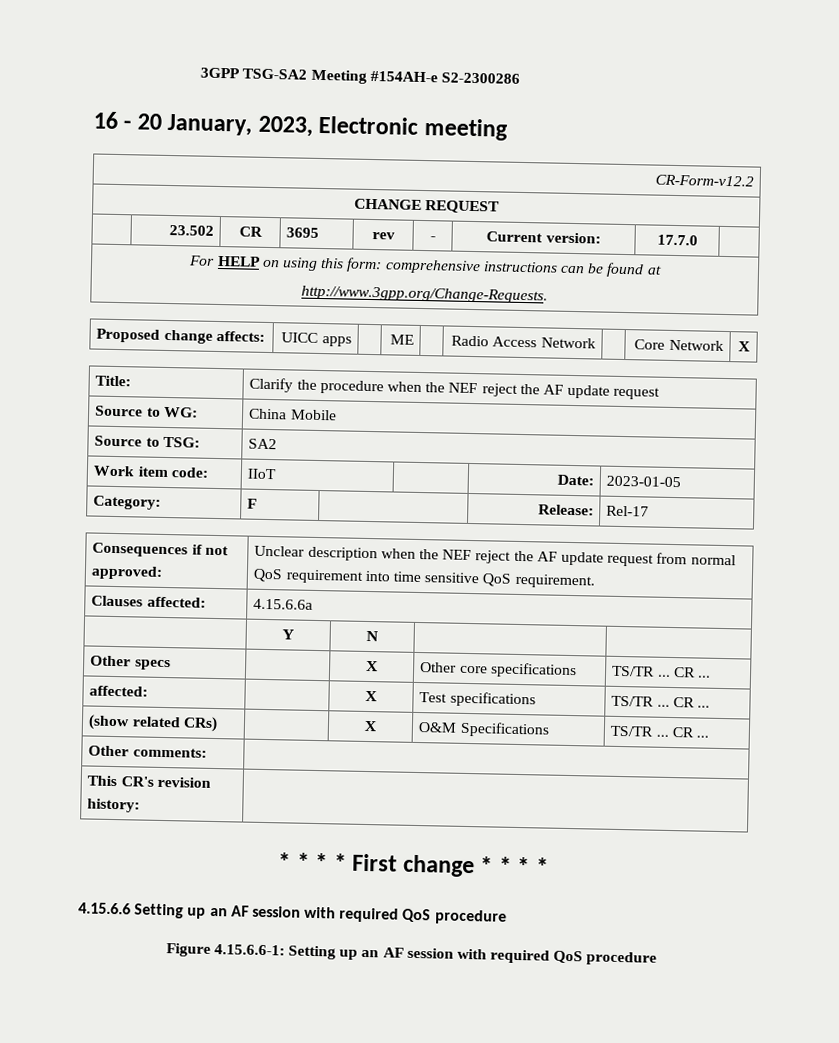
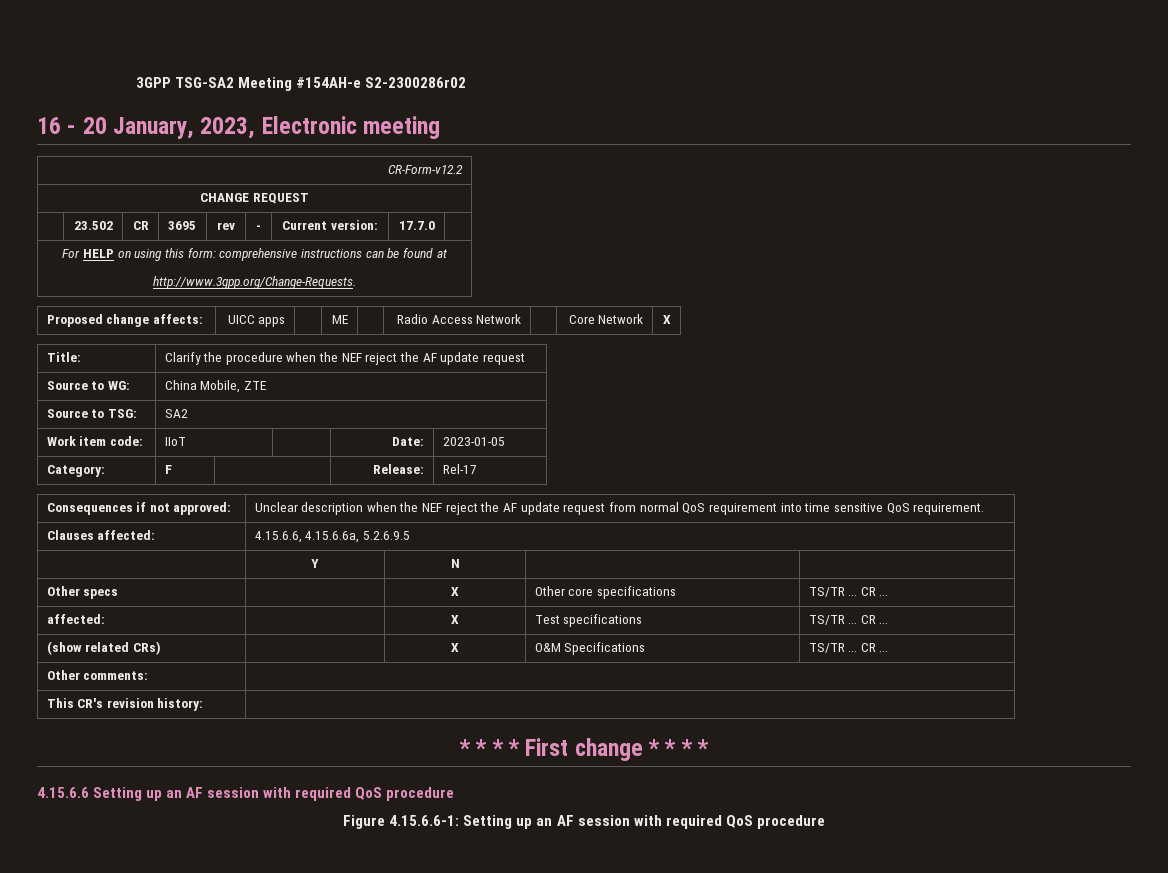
[440,72,520,84] S2-2300286 -> [365,77,467,88] S2-2300286r02
[289,409,337,421] Mobile -> [200,380,266,393] Mobile, ZTE
[253,598,314,610] 4.15.6.6a -> [254,531,410,543] 4.15.6.6, 4.15.6.6a, 5.2.6.9.5

